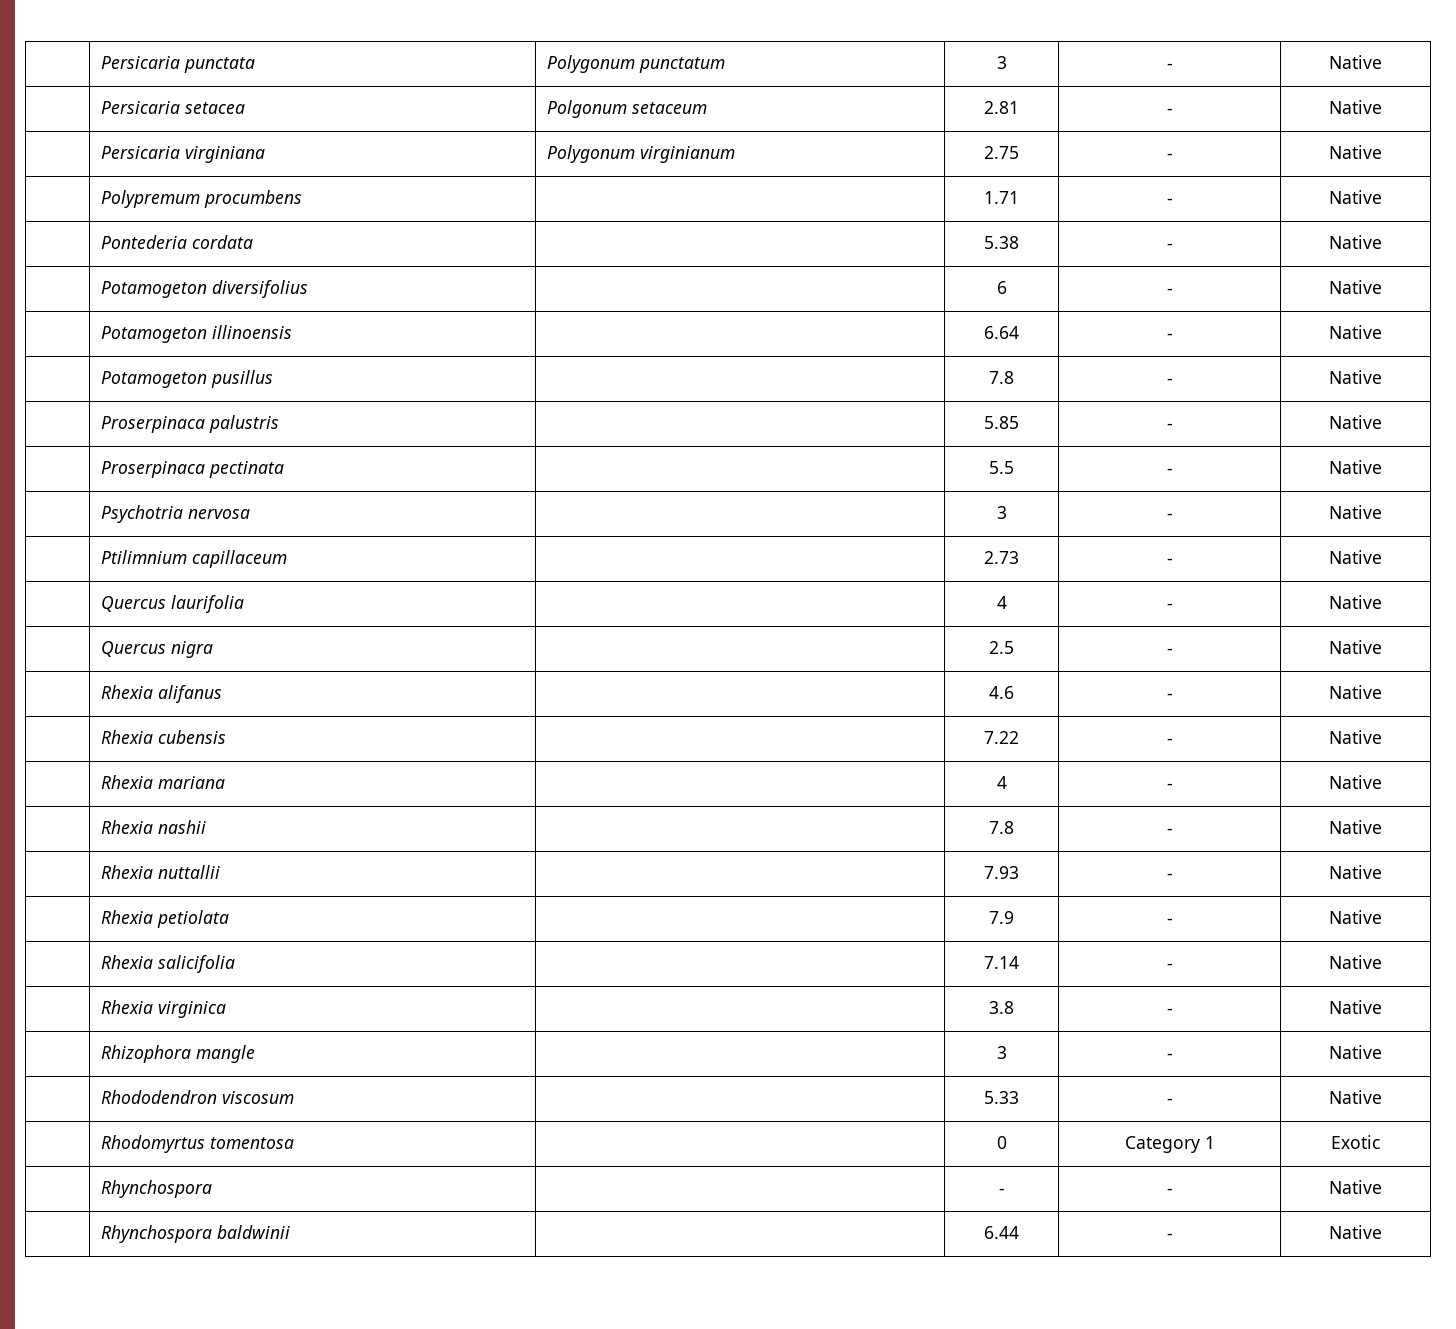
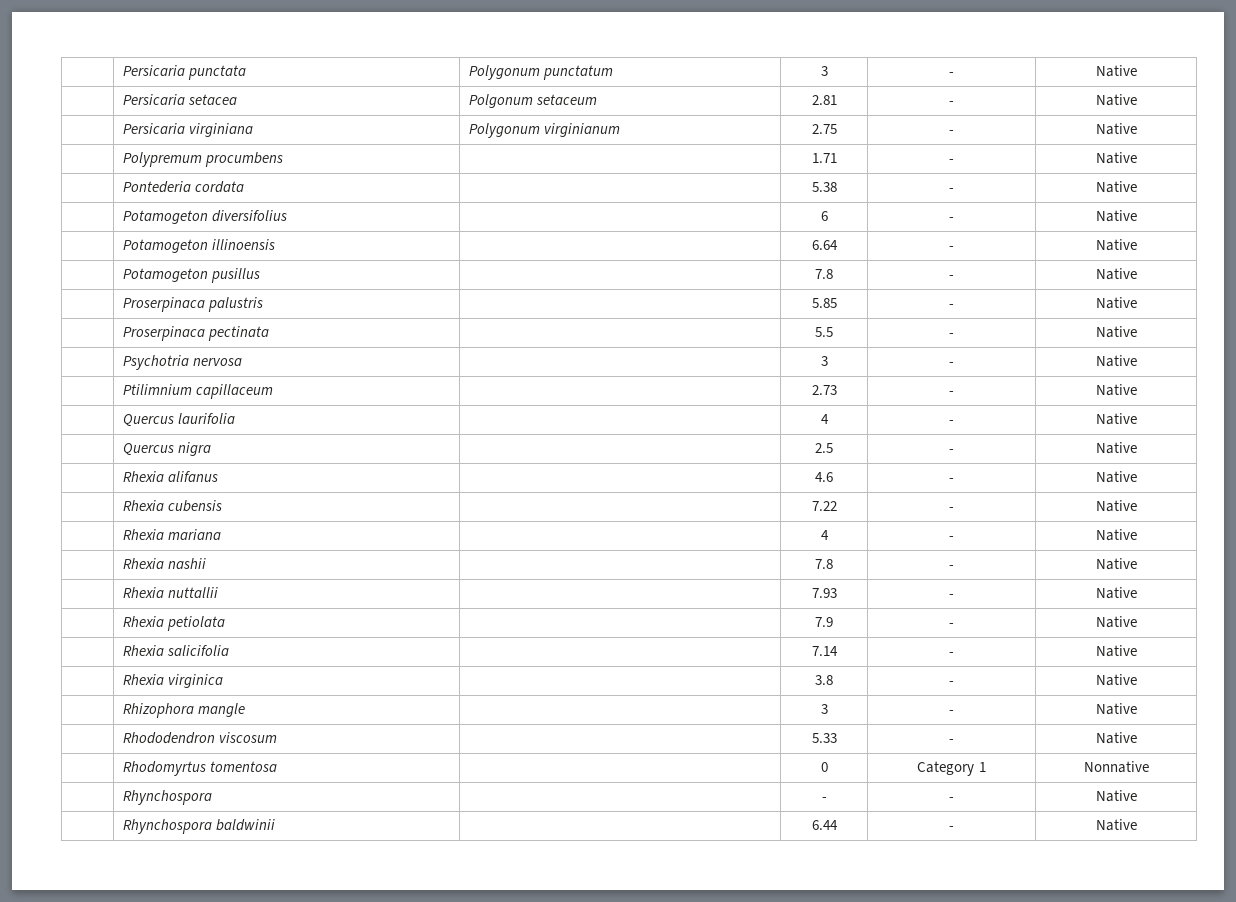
[1331,1135,1380,1149] Exotic -> [1083,761,1149,773] Nonnative

